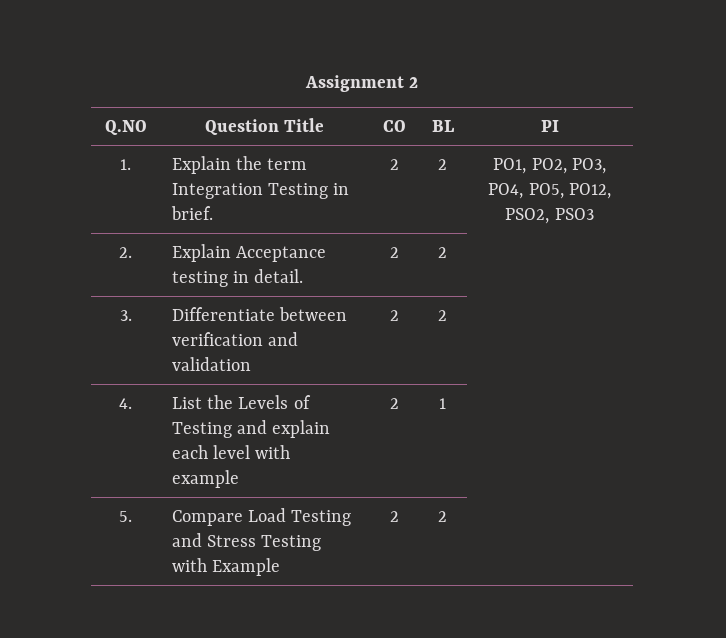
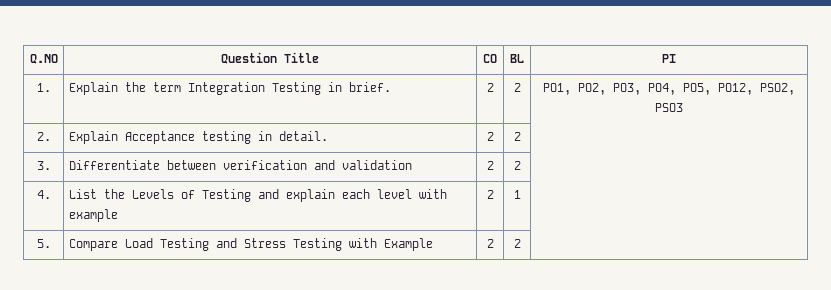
[304,75,419,92] Assignment 2 // -> (29, 59) none

